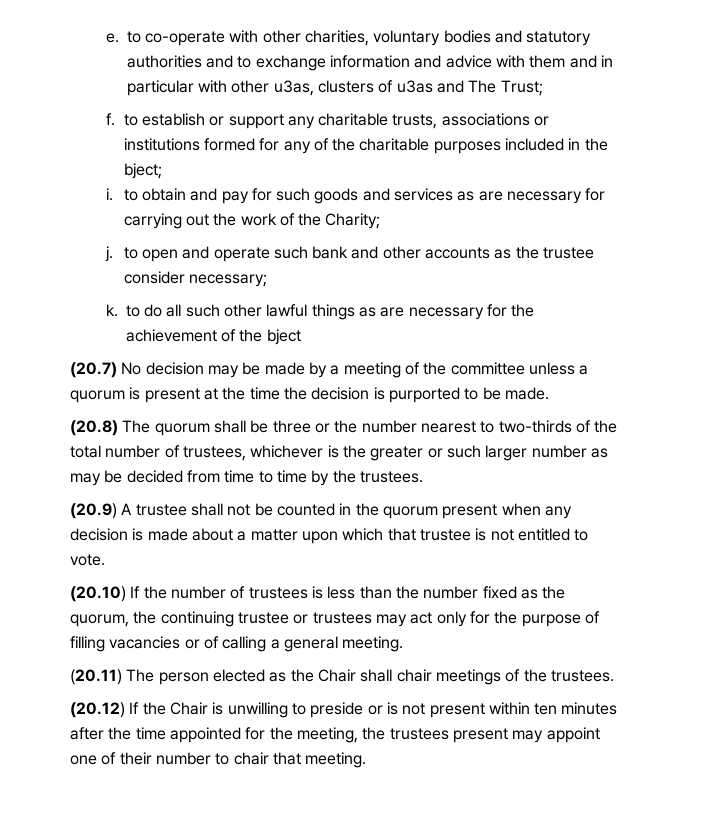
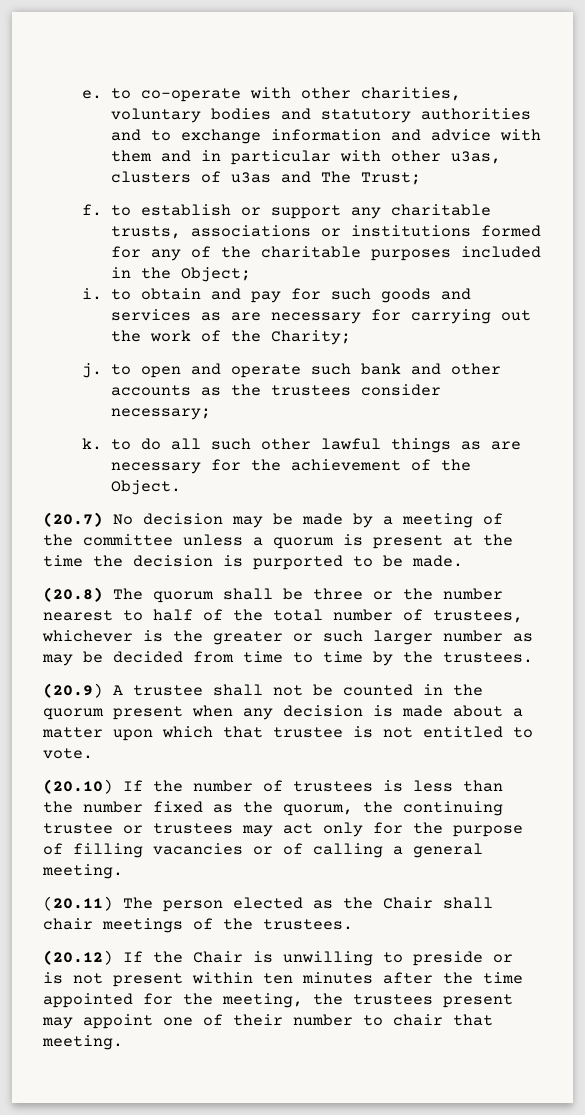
[123,163,162,179] bject; -> [180,267,251,282] Object;
[543,247,595,259] trustee -> [270,385,351,396] trustees
[266,329,301,345] bject -> [110,480,181,495] Object.
[498,420,572,433] two-thirds -> [153,609,193,621] half

